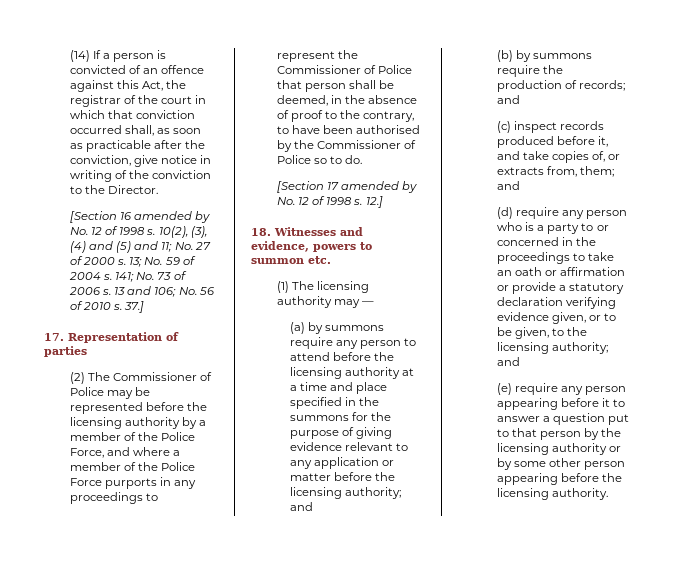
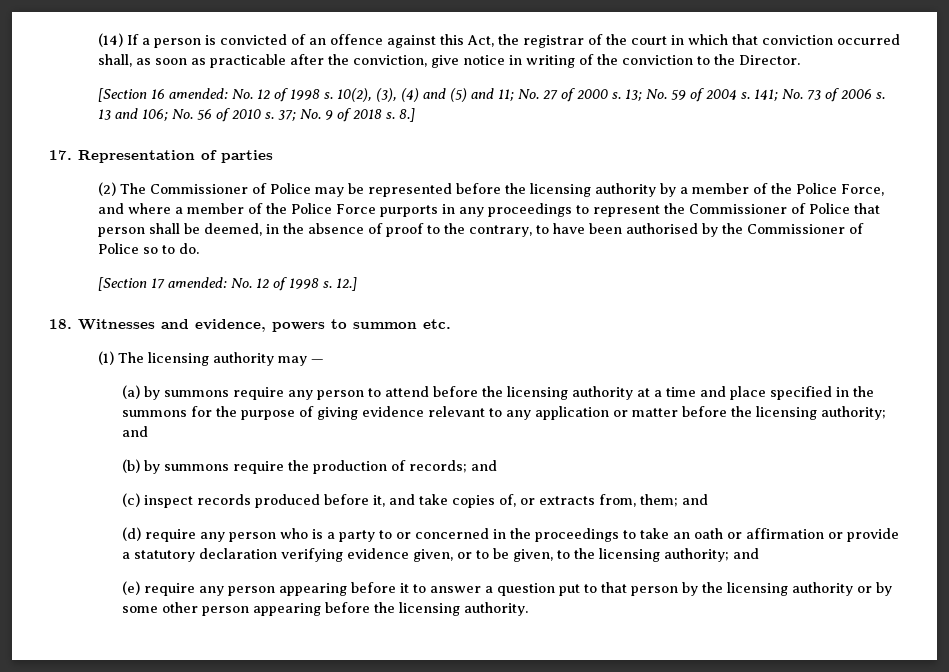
[134,211,211,223] amended by -> [168,88,228,99] amended:
[124,301,145,313] 37.] -> [277,108,415,122] 37; No. 9 of 2018 s. 8.]
[341,181,418,193] amended by -> [167,277,227,288] amended:

